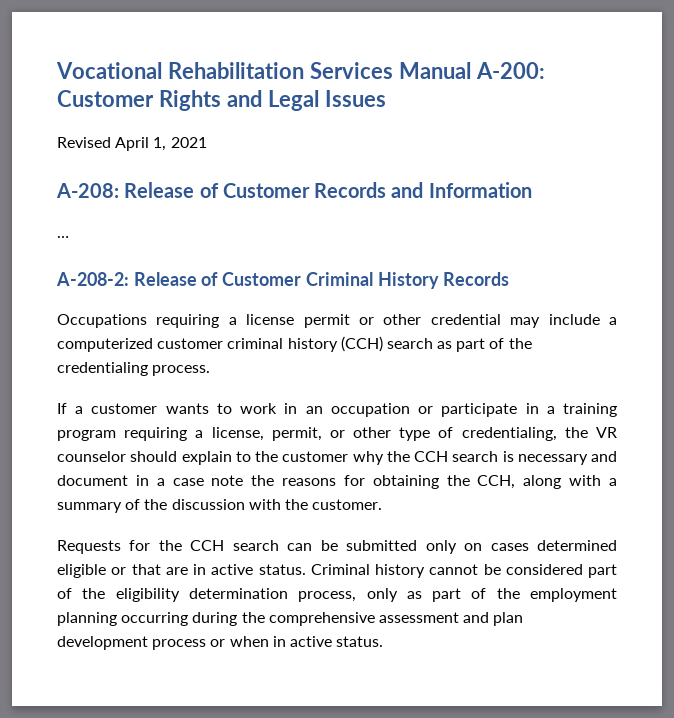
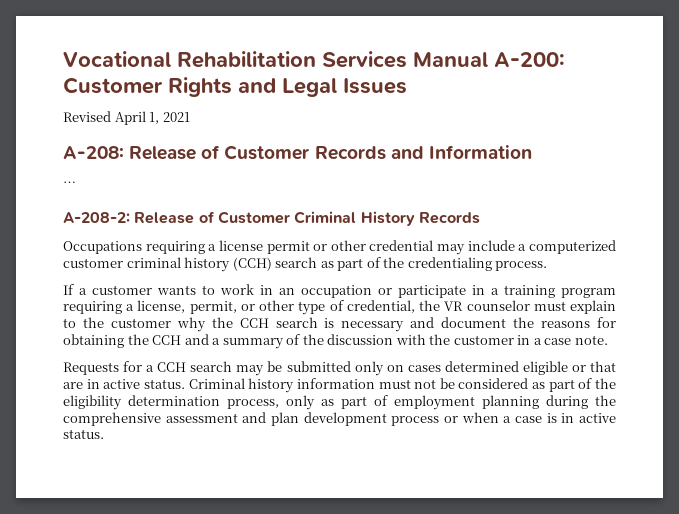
[461,427,557,441] credentialing, -> [346,300,415,313] credential,
[130,451,178,462] should -> [533,301,566,311] must
[135,475,244,486] in a case note -> (507, 322) none
[477,475,602,489] CCH, along with -> [152,334,209,345] CCH and
[312,499,383,510] customer. -> [453,335,608,345] customer in a case note.
[158,540,313,551] the CCH search can -> [146,361,265,376] a CCH search may
[429,564,479,575] cannot -> [296,378,437,389] information must not
(583, 569) none -> [532,382,546,389] as
[496,588,520,599] the -> (388, 400) none
[121,612,189,626] occurring -> (539, 402) none
(269, 641) none -> [503,413,557,423] a case is

